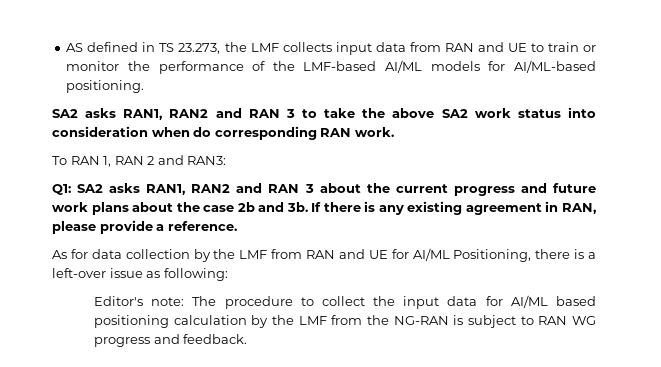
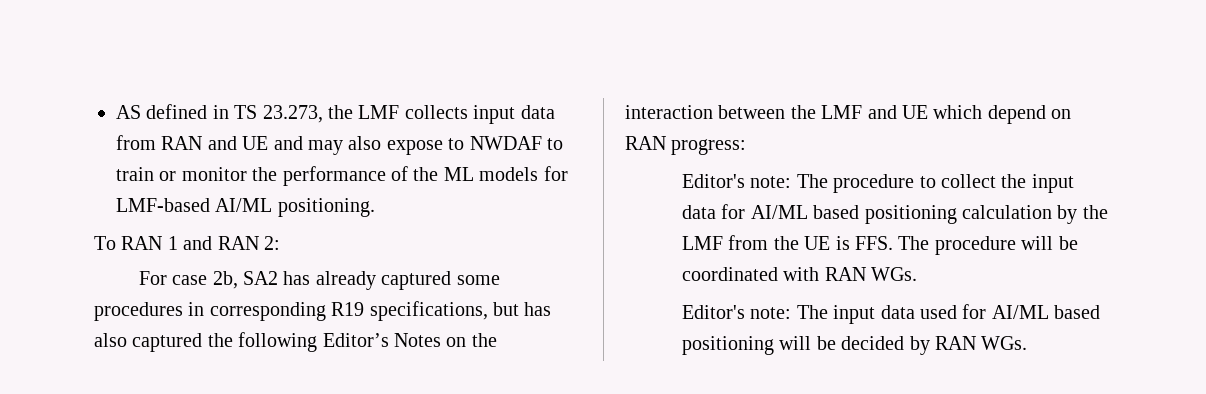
(527, 47) none -> [273,136,542,155] and may also expose to NWDAF
[303,60,596,73] [66,80,145,93] [52,107,597,120] [52,126,394,140] [52,155,227,167] [52,183,596,196] [52,201,597,215] [52,220,237,234] [52,248,596,262] [52,268,228,281] LMF-based AI/ML models for AI/ML-based positioning. // SA2 asks RAN1, RAN2 and RAN 3 to take the above SA2 work status into consideration when do corresponding RAN work. // To RAN 1, RAN 2 and RAN3: // Q1: SA2 asks RAN1, RAN2 and RAN 3 about the current progress and future work plans about the case 2b and 3b. If there is any existing agreement in RAN, please provide a reference. // As for data collection by the LMF from RAN and UE for AI/ML Positioning, there is a left-over issue as following: -> [443,166,568,181] [116,198,375,217] [94,236,280,250] [138,271,500,290] [94,301,552,321] [94,332,497,352] [625,105,1072,124] [625,136,747,155] ML models for LMF-based AI/ML positioning. // To RAN 1 and RAN 2: // For case 2b, SA2 has already captured some procedures in corresponding R19 specifications, but has also captured the following Editor’s Notes on the interaction between the LMF and UE which depend on RAN progress:
[393,315,597,328] [94,334,248,347] NG-RAN is subject to RAN WG progress and feedback. -> [804,236,1078,255] [682,267,918,281] [682,304,1101,324] [682,336,1028,355] UE is FFS. The procedure will be coordinated with RAN WGs. // Editor's note: The input data used for AI/ML based positioning will be decided by RAN WGs.

